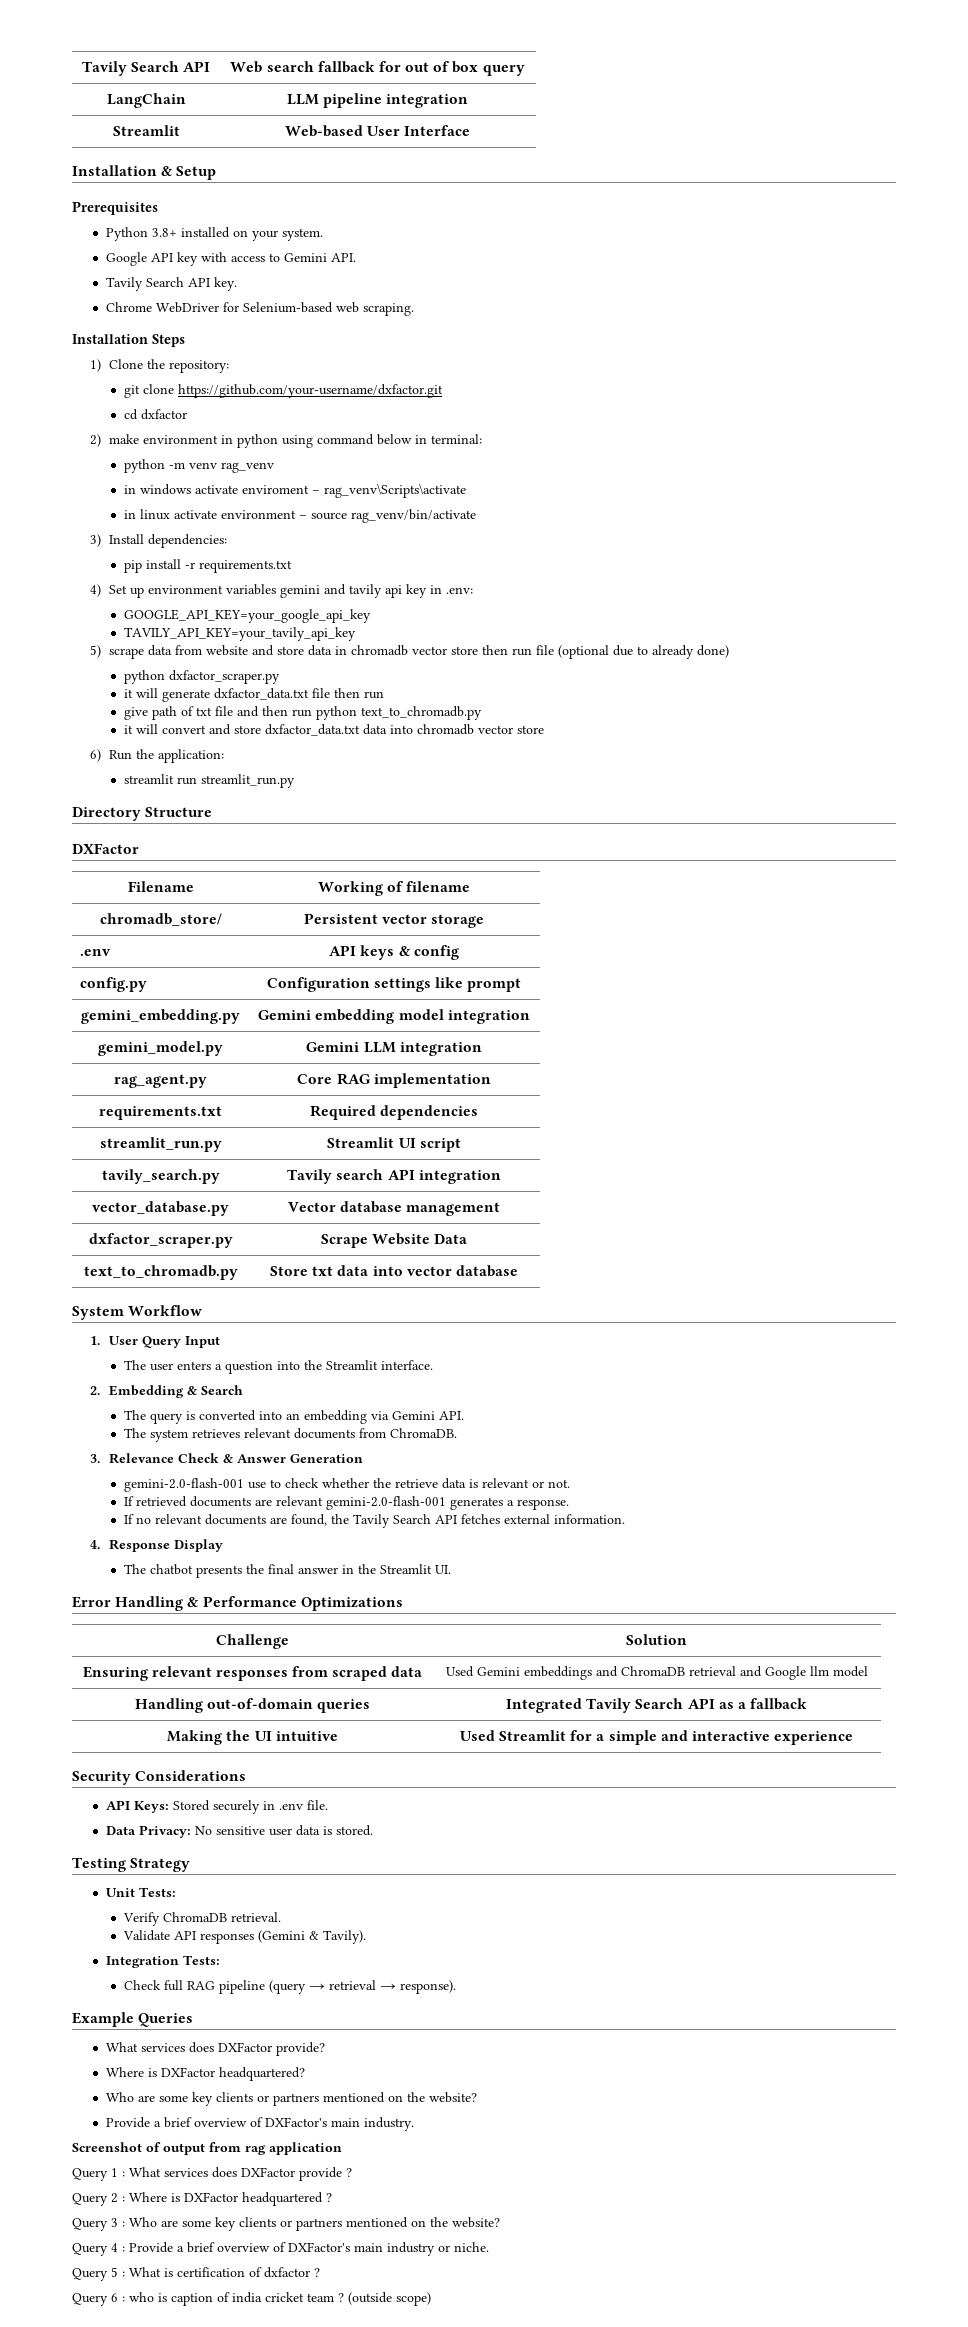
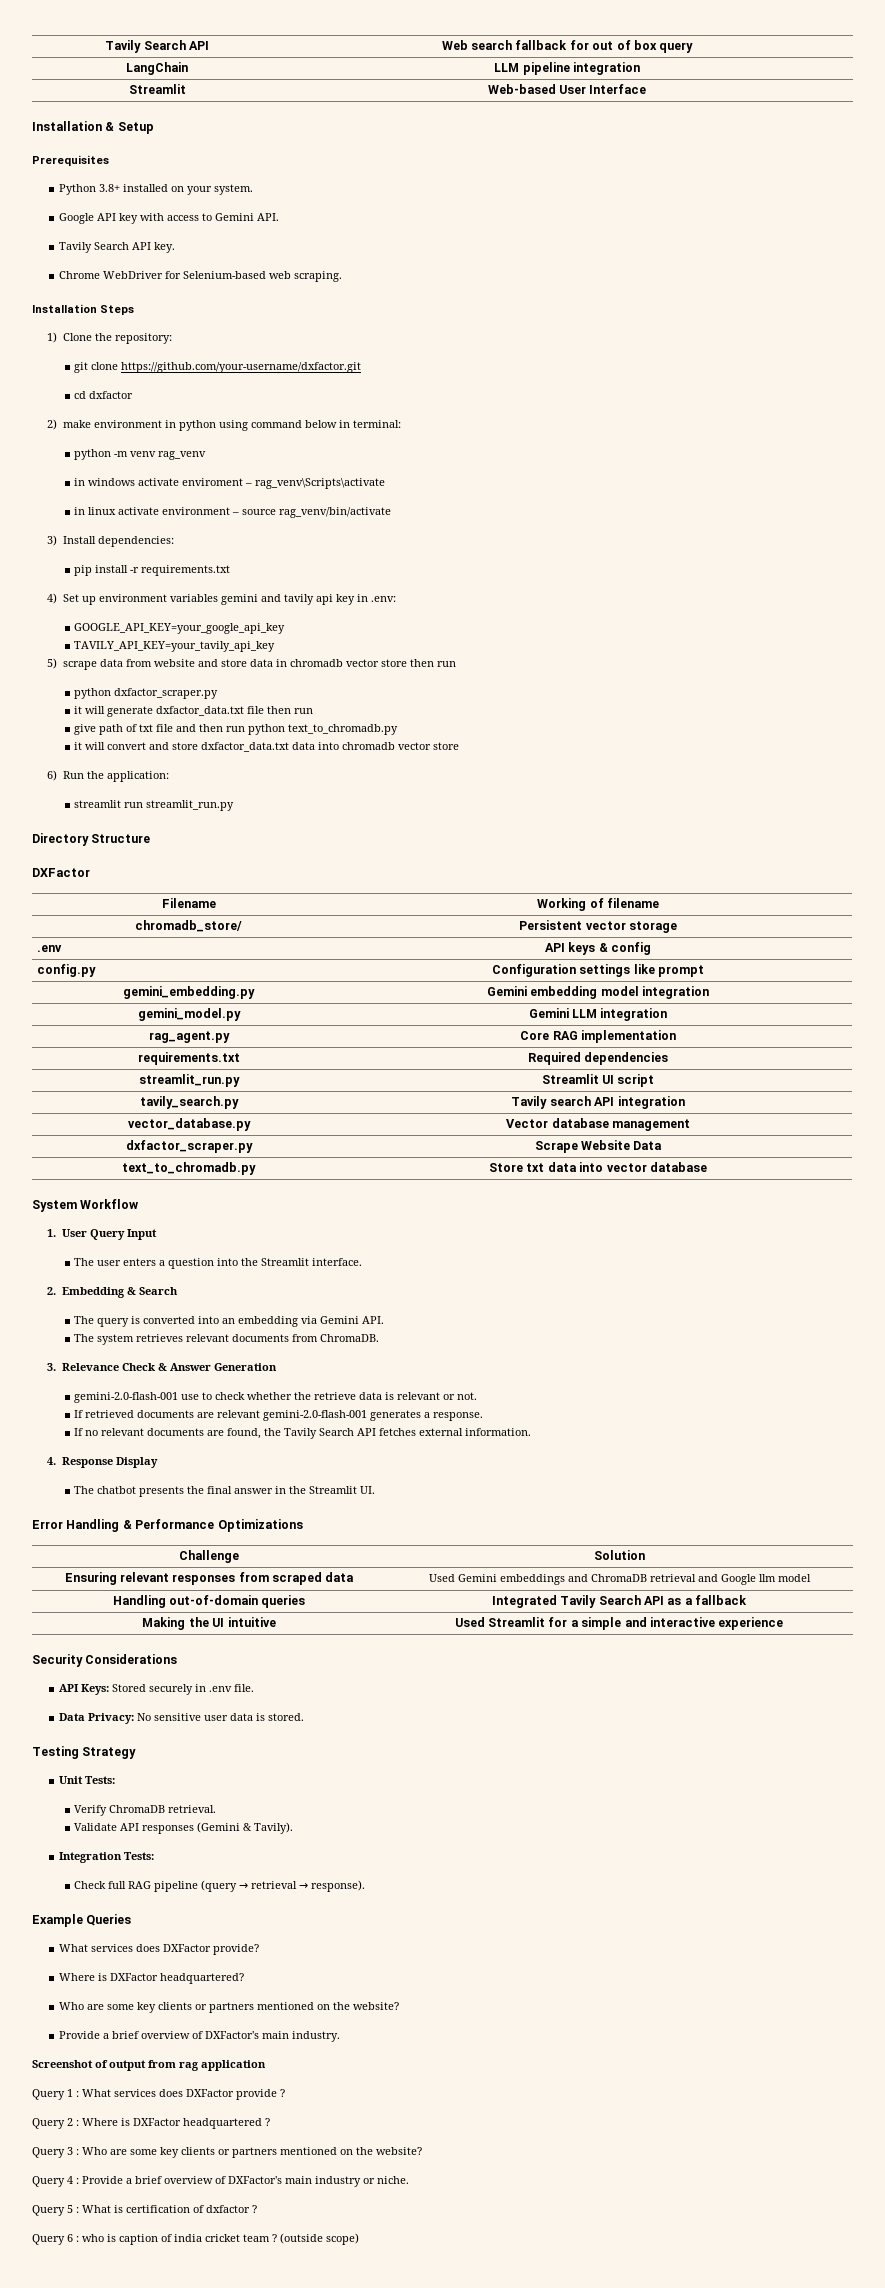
[535,645,729,659] file (optional due to already done) -> (456, 664) none

